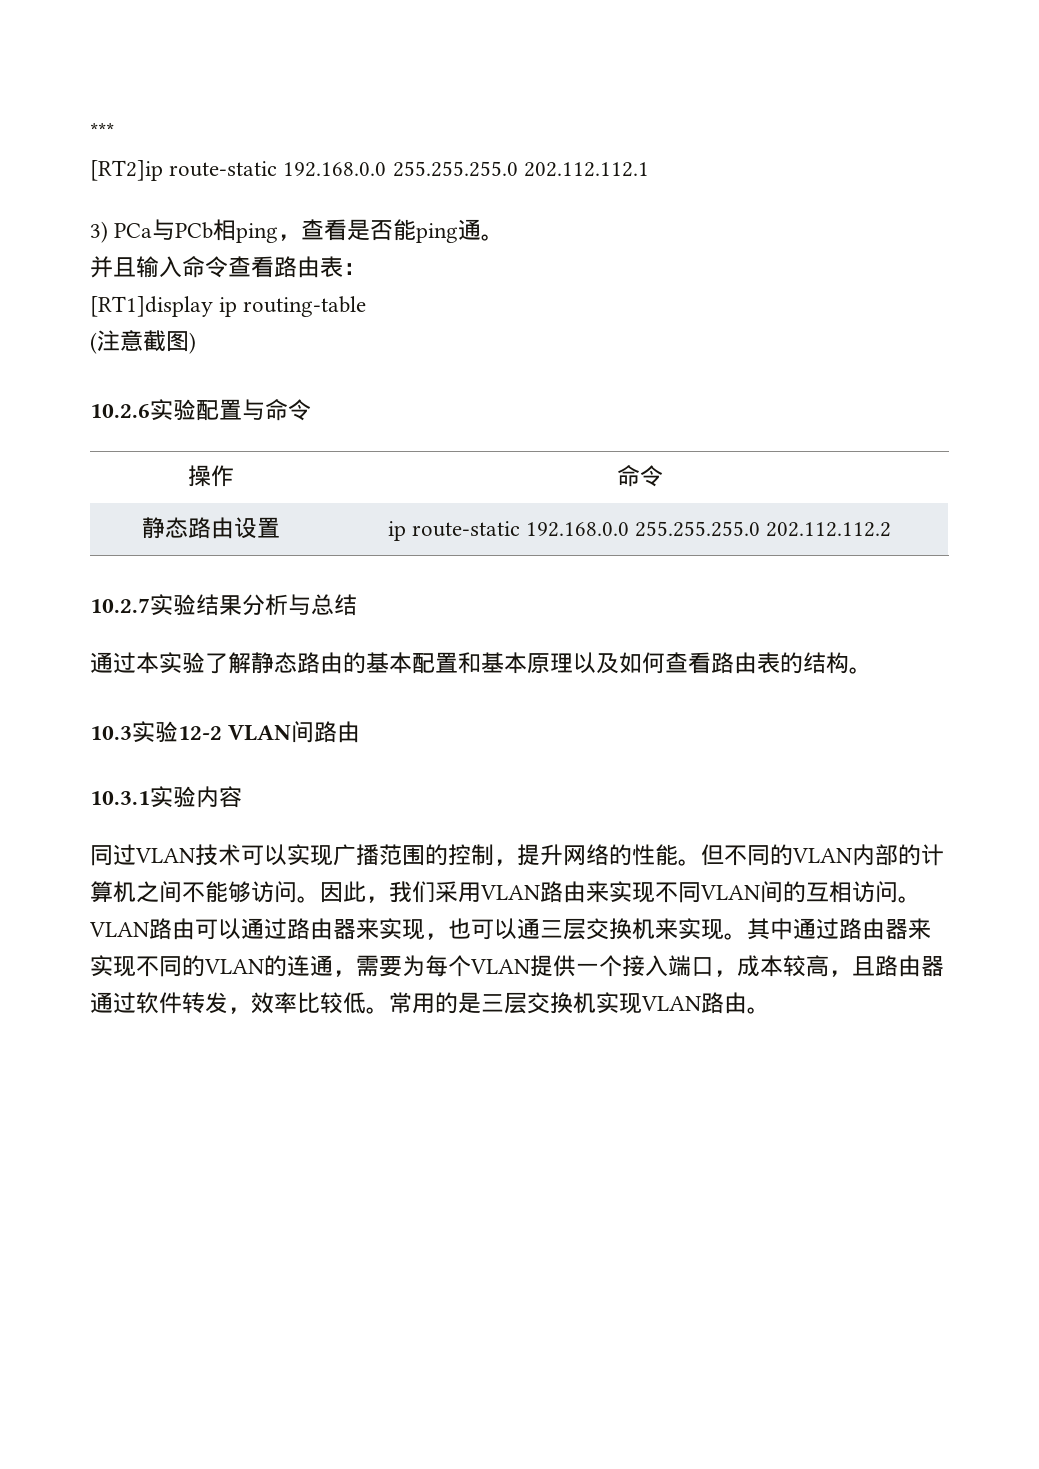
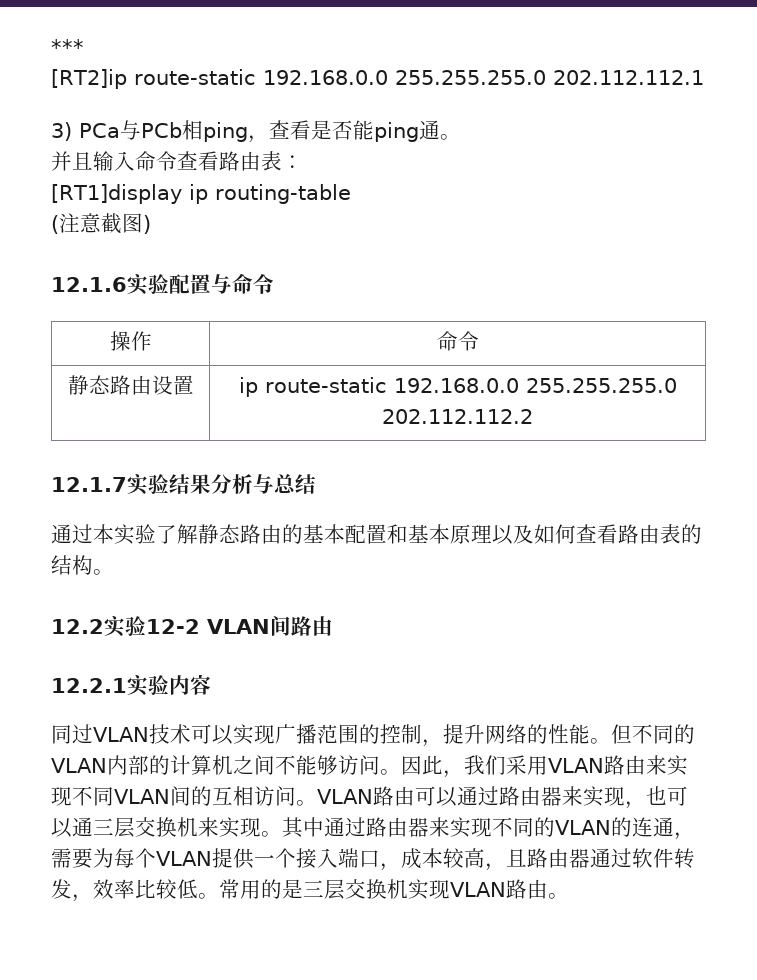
[90,404,150,418] 10.2.6 -> [51,277,127,292] 12.1.6
[90,598,150,613] 10.2.7 -> [51,477,127,492] 12.1.7
[90,726,132,740] 10.3 -> [51,619,104,634] 12.2
[90,791,150,805] 10.3.1 -> [51,678,127,693] 12.2.1

